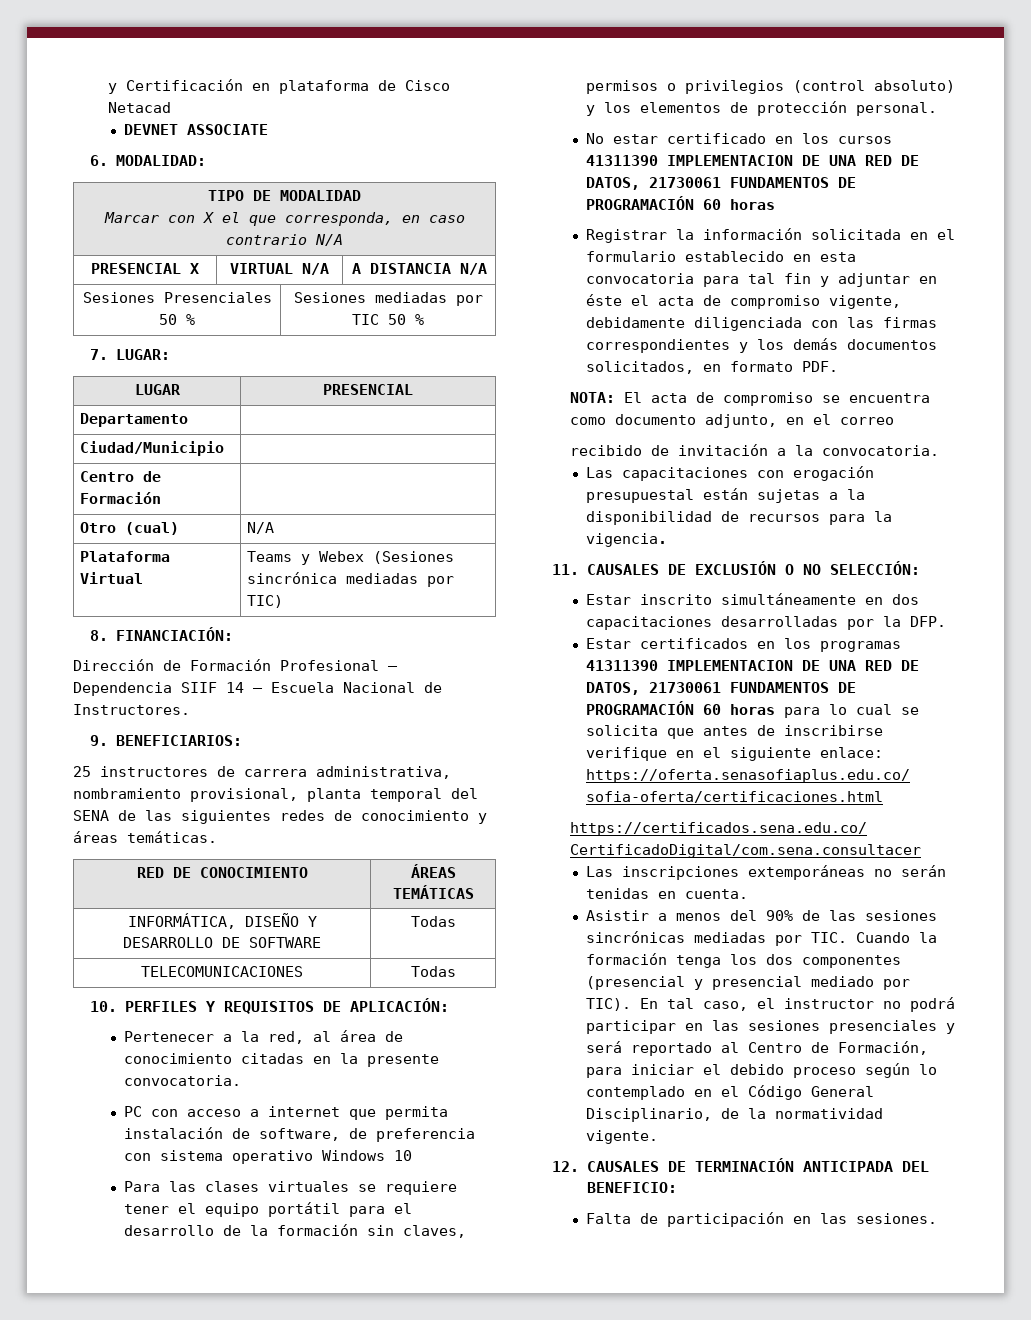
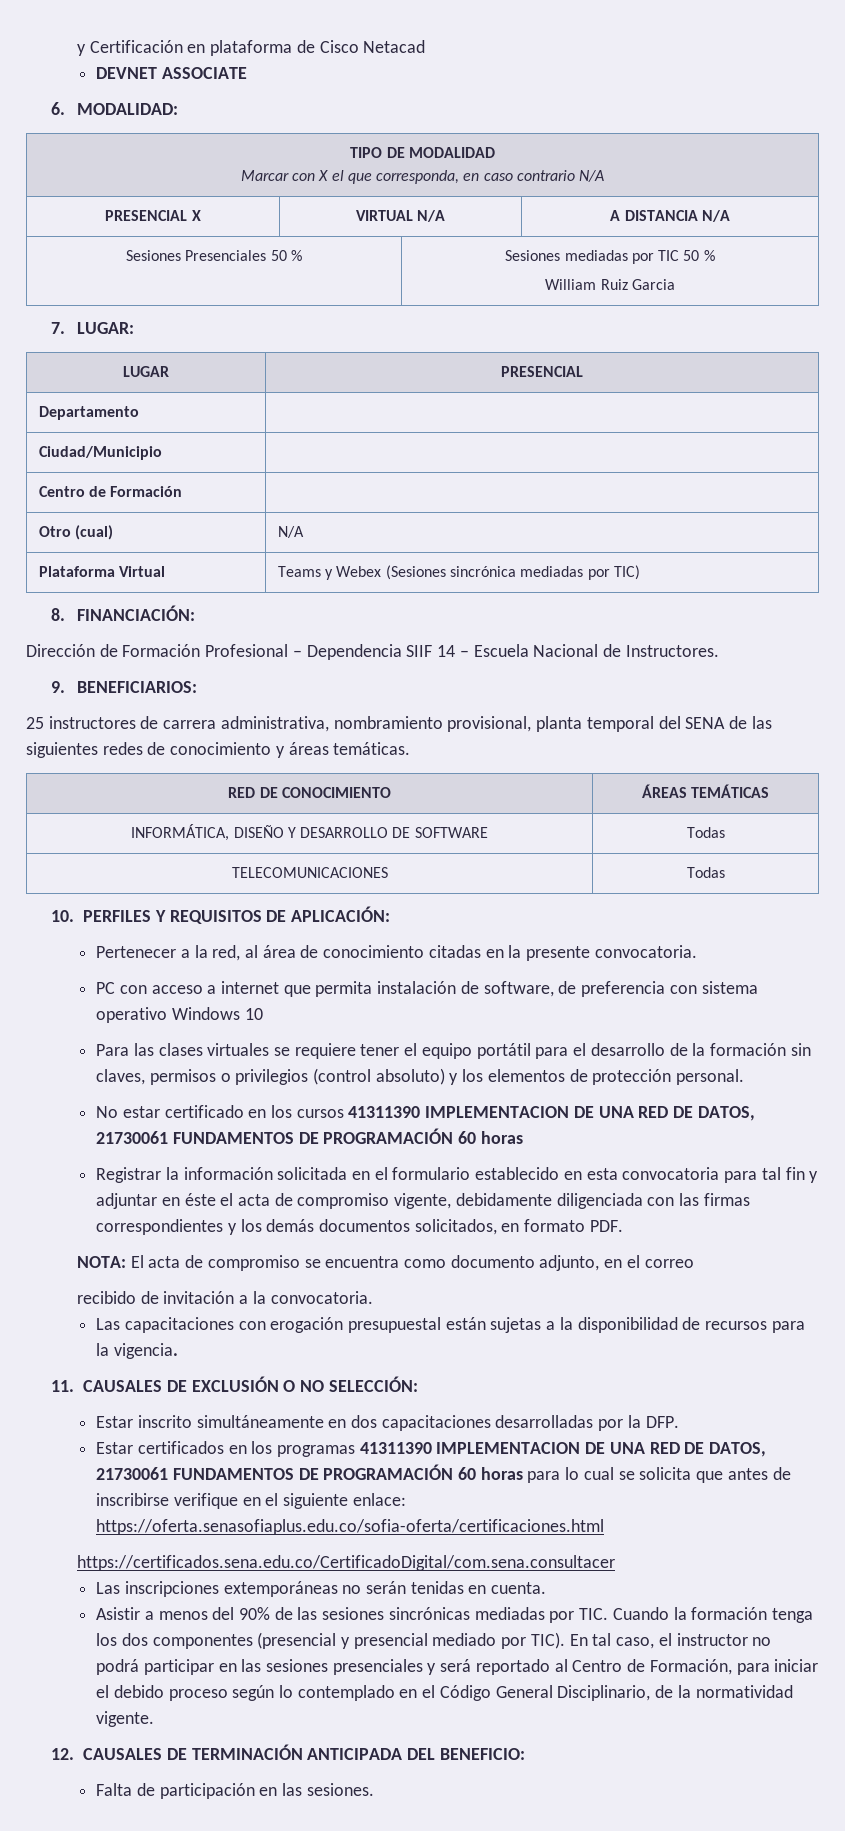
(424, 319) none -> [545,279,675,290] // William Ruiz Garcia

